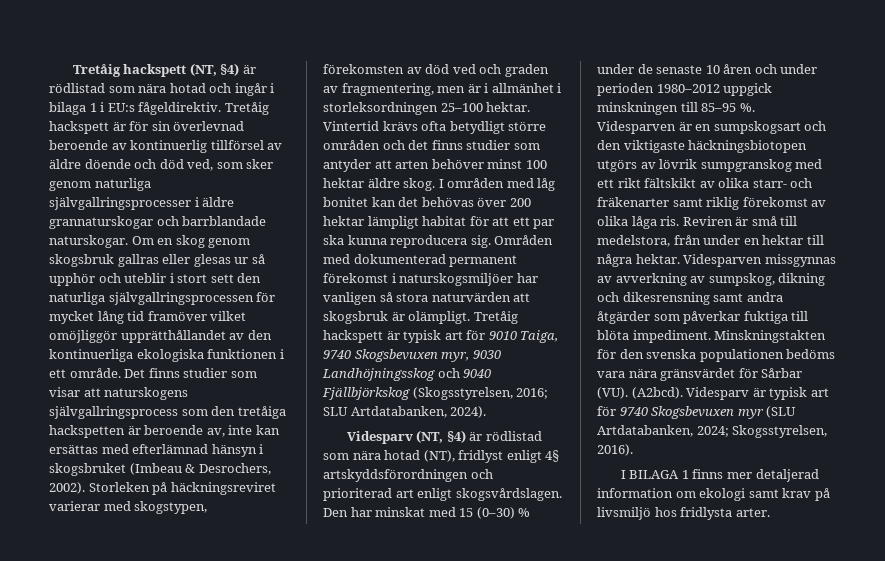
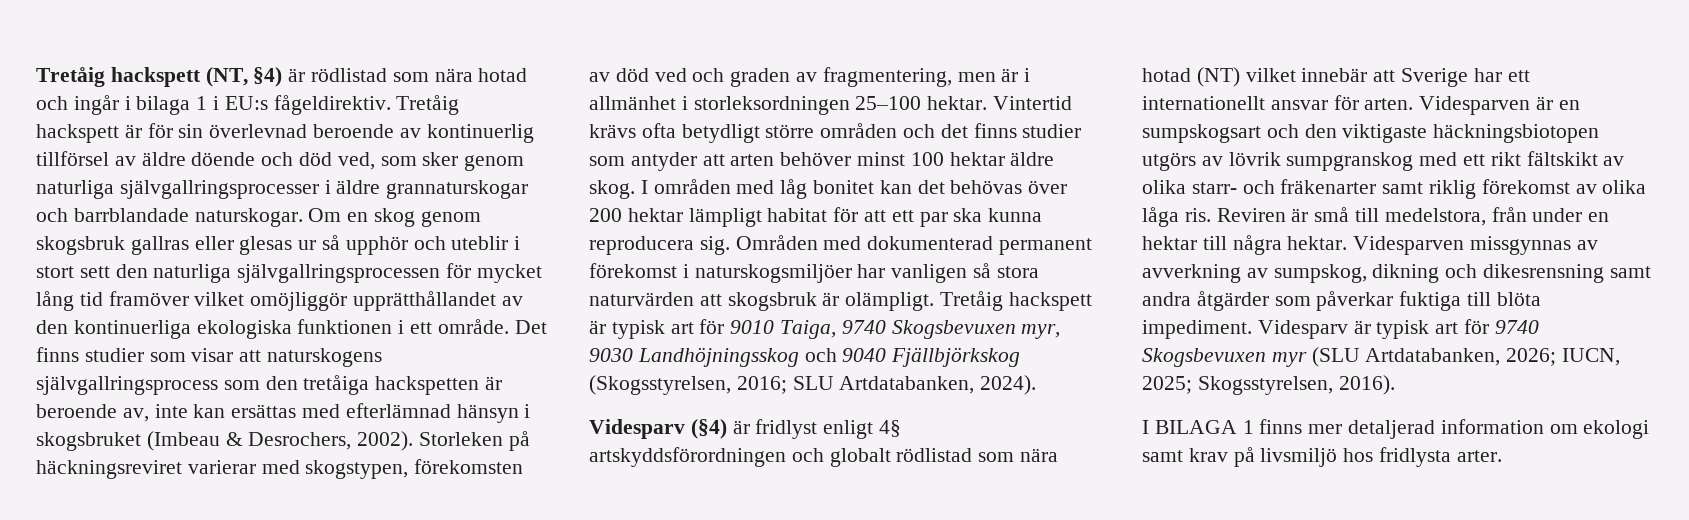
[416,430,542,443] [323,450,455,462] (NT, §4) är rödlistad som nära hotad (NT), -> [690,419,750,439] (§4) är
[323,488,562,501] [323,507,531,519] [597,64,818,74] [597,83,773,96] [597,102,755,115] prioriterad art enligt skogsvårdslagen. Den har minskat med 15 (0–30) % under de senaste 10 åren och under perioden 1980–2012 uppgick minskningen till 85–95 %. -> [829,448,1059,467] [1142,67,1530,87] [1142,95,1414,110] globalt rödlistad som nära hotad (NT) vilket innebär att Sverige har ett internationellt ansvar för arten.
[714,330,827,343] [597,349,836,362] [597,368,803,381] [597,387,683,399] Minskningstakten för den svenska populationen bedöms vara nära gränsvärdet för Sårbar (VU). (A2bcd). -> (1252, 329) none
[696,426,729,437] 2024; -> [1506,348,1621,366] [1142,376,1192,394] 2026; IUCN, 2025;

